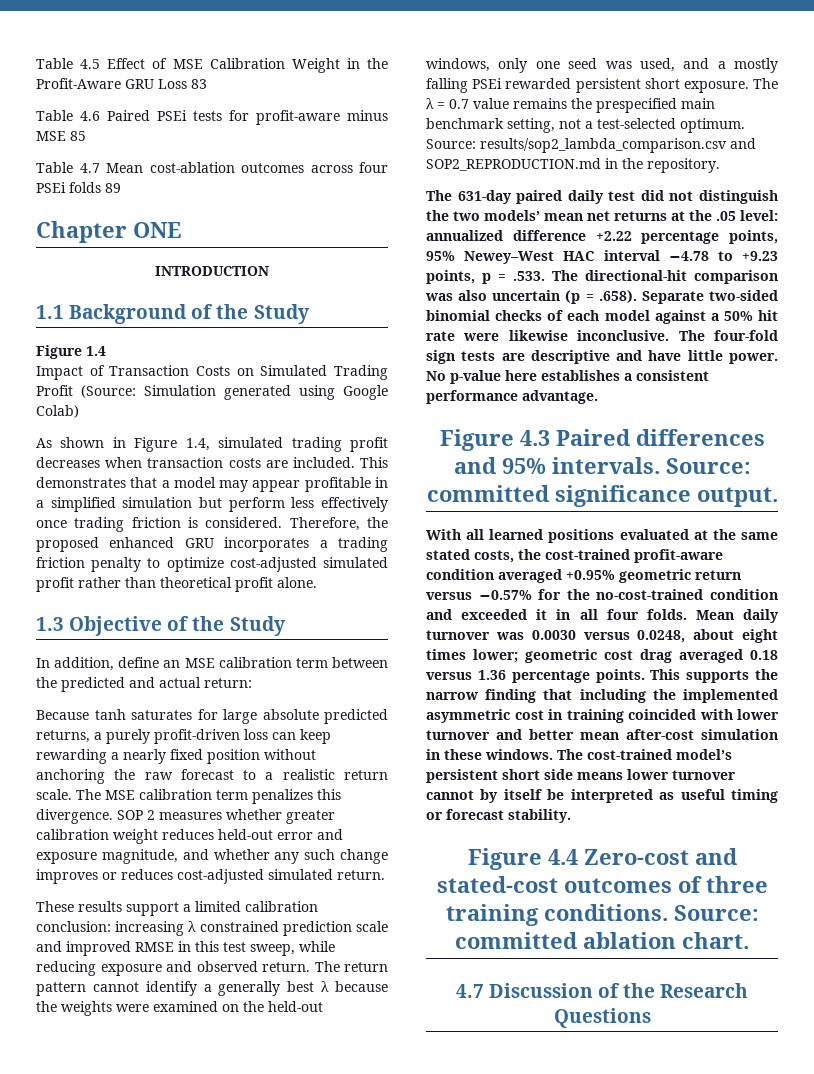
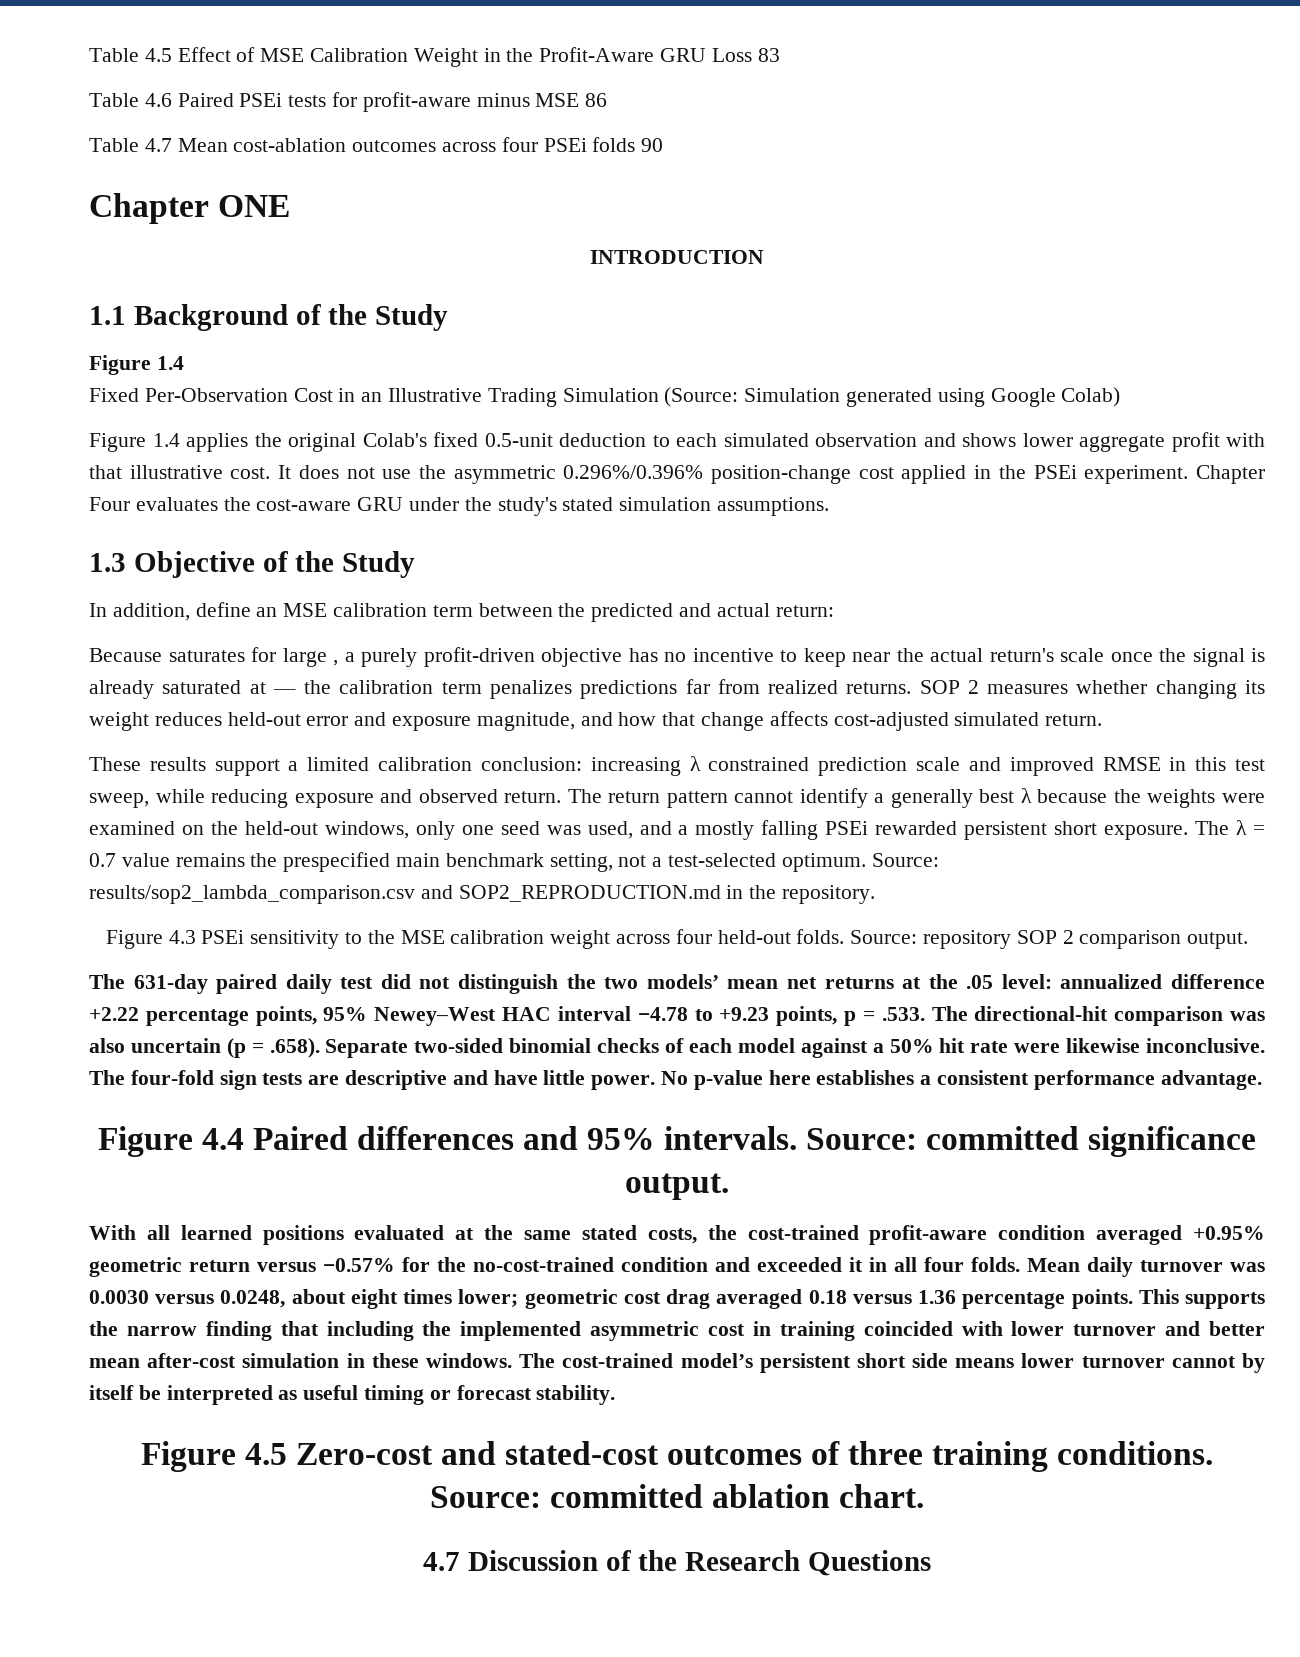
[70,131,86,141] 85 -> [585,93,608,107] 86
[105,183,121,193] 89 -> [641,138,664,152] 90
[36,365,388,380] [36,385,73,396] Impact of Transaction Costs on Simulated Trading Profit -> [89,388,659,407] Fixed Per-Observation Cost in an Illustrative Trading Simulation
[36,437,388,452] [36,457,388,468] [36,477,388,492] [36,497,388,512] [36,517,389,532] [36,537,388,552] [36,557,388,572] [36,577,317,592] As shown in Figure 1.4, simulated trading profit decreases when transaction costs are included. This demonstrates that a model may appear profitable in a simplified simulation but perform less effectively once trading friction is considered. Therefore, the proposed enhanced GRU incorporates a trading friction penalty to optimize cost-adjusted simulated profit rather than theoretical profit alone. -> [89,432,1265,452] [89,465,1266,484] [89,497,830,516] Figure 1.4 applies the original Colab's fixed 0.5-unit deduction to each simulated observation and shows lower aggregate profit with that illustrative cost. It does not use the asymmetric 0.296%/0.396% position-change cost applied in the PSEi experiment. Chapter Four evaluates the cost-aware GRU under the study's stated simulation assumptions.
[94,709,126,720] tanh -> (162, 655) none
[262,709,388,724] [36,729,331,744] [36,749,316,764] [36,769,388,784] [36,789,341,804] [36,809,113,824] absolute predicted returns, a purely profit-driven loss can keep rewarding a nearly fixed position without anchoring the raw forecast to a realistic return scale. The MSE calibration term penalizes this divergence. -> [333,647,1265,667] [89,679,912,699] , a purely profit-driven objective has no incentive to keep near the actual return's scale once the signal is already saturated at — the calibration term penalizes predictions far from realized returns.
[286,810,335,824] [36,829,109,840] greater calibration -> [1155,680,1266,699] changing its
[213,849,388,864] [36,869,173,884] whether any such change improves or reduces -> [618,711,828,731] how that change affects
(720, 165) none -> [105,929,1249,949] // Figure 4.3 PSEi sensitivity to the MSE calibration weight across four held-out folds. Source: repository SOP 2 comparison output.
[519,430,550,446] 4.3 -> [201,1128,244,1150] 4.4
[547,849,578,865] 4.4 -> [244,1443,287,1465] 4.5

